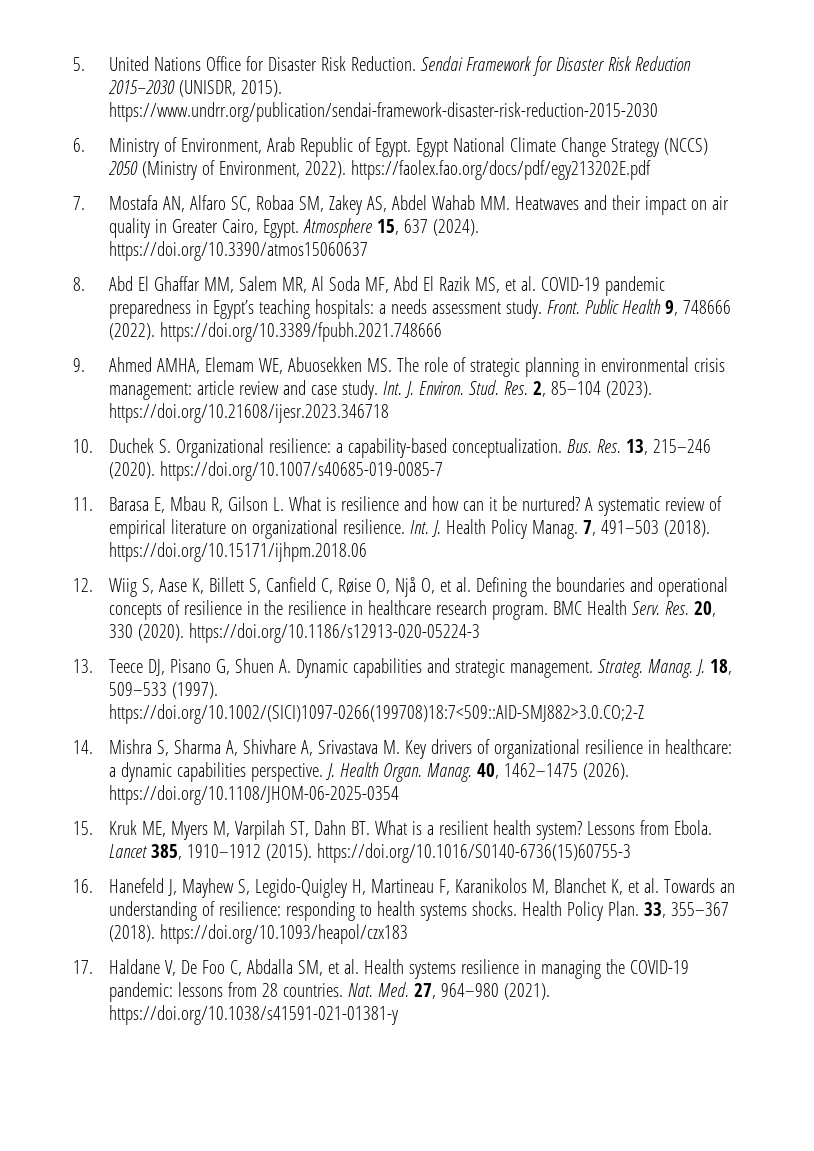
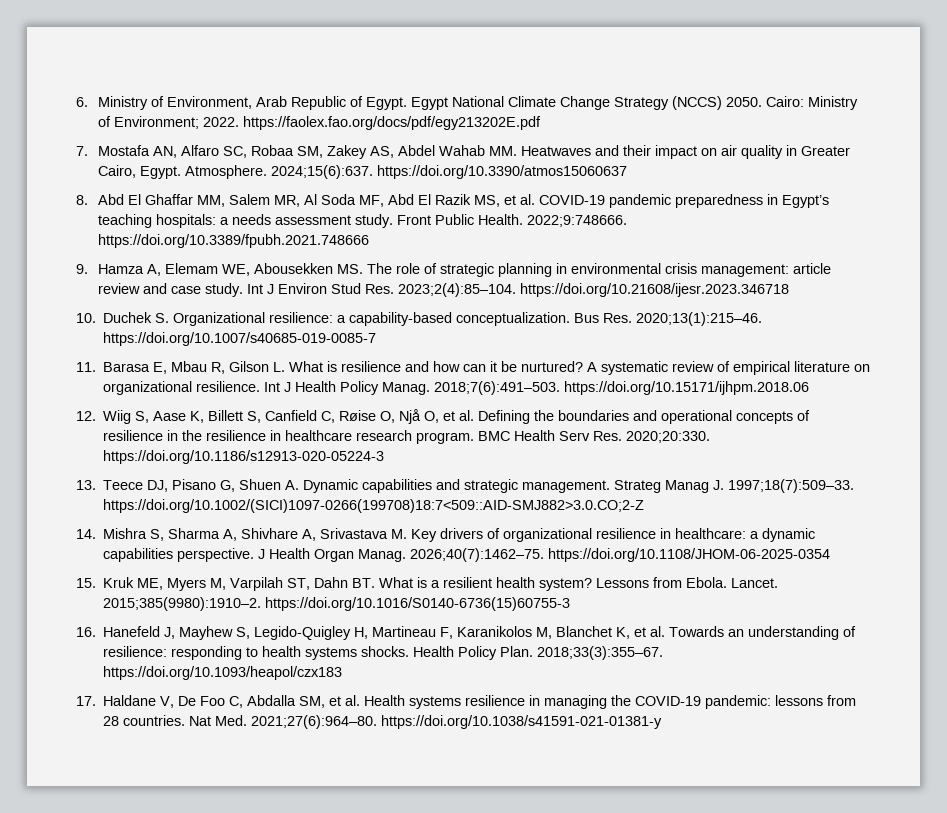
[73,56,691,76] [107,80,282,97] [108,102,658,122] 5. United Nations Office for Disaster Risk Reduction. Sendai Framework for Disaster Risk Reduction 2015–2030 (UNISDR, 2015). https://www.undrr.org/publication/sendai-framework-disaster-risk-reduction-2015-2030 // -> (76, 102) none
[107,160,346,180] 2050 (Ministry of Environment, 2022). -> [726,96,859,110] [98,116,240,129] 2050. Cairo: Ministry of Environment; 2022.
[302,218,479,238] Atmosphere 15, 637 (2024). -> [185,165,374,179] Atmosphere. 2024;15(6):637.
[546,299,731,316] [108,323,155,340] Front. Public Health 9, 748666 (2022). -> [397,214,628,227] Front Public Health. 2022;9:748666.
[108,357,200,374] Ahmed AMHA, -> [98,264,162,276] Hamza A,
[287,357,362,372] Abuosekken -> [254,263,334,274] Abousekken
[382,380,652,398] Int. J. Environ. Stud. Res. 2, 85–104 (2023). -> [247,283,517,297] Int J Environ Stud Res. 2023;2(4):85–104.
[566,439,711,455] [108,462,155,479] Bus. Res. 13, 215–246 (2020). -> [574,312,763,326] Bus Res. 2020;13(1):215–46.
[409,520,441,537] Int. J. -> [264,382,292,392] Int J
[582,520,710,537] 7, 491–503 (2018). -> [434,381,561,395] 2018;7(6):491–503.
[631,601,716,617] [108,624,184,641] Serv. Res. 20, 330 (2020). -> [559,431,711,443] Serv Res. 2020;20:330.
[597,659,732,678] [108,682,218,699] Strateg. Manag. J. 18, 509–533 (1997). -> [614,479,855,493] Strateg Manag J. 1997;18(7):509–33.
[324,762,629,782] J. Health Organ. Manag. 40, 1462–1475 (2026). -> [258,548,545,562] J Health Organ Manag. 2026;40(7):1462–75.
[108,844,312,861] Lancet 385, 1910–1912 (2015). -> [731,578,779,588] [103,597,262,611] Lancet. 2015;385(9980):1910–2.
[643,902,729,918] [108,925,155,942] 33, 355–367 (2018). -> [537,646,664,660] 2018;33(3):355–67.
[347,982,550,1000] Nat. Med. 27, 964–980 (2021). -> [189,715,378,729] Nat Med. 2021;27(6):964–80.

